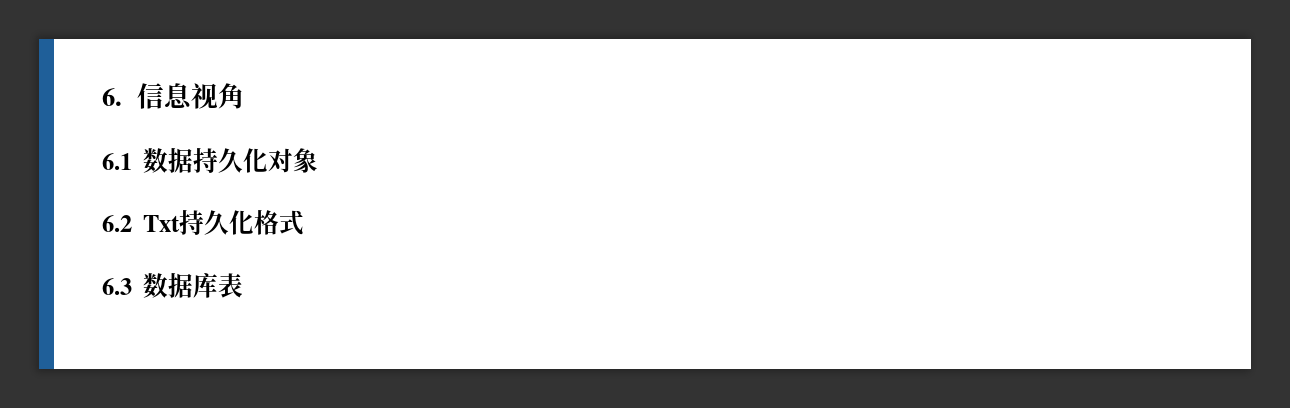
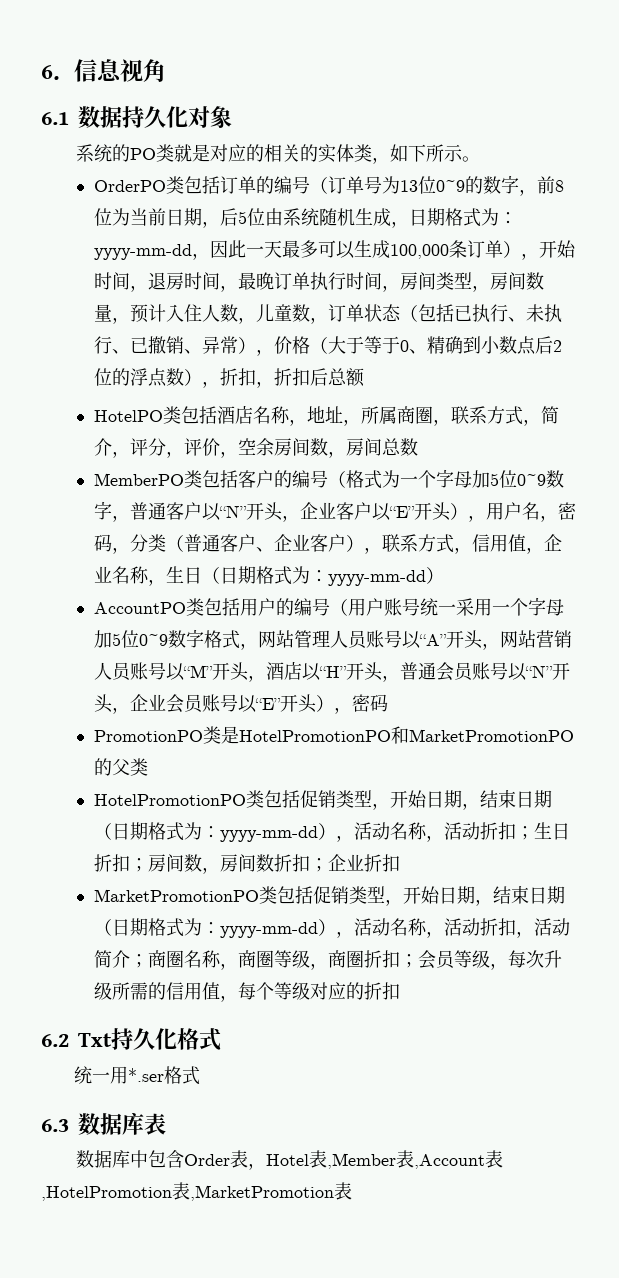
(318, 160) none -> [76,144,481,164] [93,175,564,196] [93,208,517,228] [93,240,576,260] [93,272,544,292] [93,304,562,324] [93,336,562,356] [93,368,365,388] [93,405,559,426] [93,438,418,458] [93,469,564,489] [93,501,576,522] [93,534,562,554] [93,566,444,586] [93,597,564,616] [93,629,572,650] [93,661,570,682] [93,694,388,714] [93,726,574,744] [93,758,148,776] [93,790,552,810] [93,822,570,842] [93,854,400,874] [93,886,565,906] [93,918,570,938] [93,950,562,970] [93,982,400,1002] // 系统的PO类就是对应的相关的实体类，如下所示。 // OrderPO类包括订单的编号（订单号为13位0~9的数字，前8位为当前日期，后5位由系统随机生成，日期格式为：yyyy-mm-dd，因此一天最多可以生成100,000条订单），开始时间，退房时间，最晚订单执行时间，房间类型，房间数量，预计入住人数，儿童数，订单状态（包括已执行、未执行、已撤销、异常），价格（大于等于0、精确到小数点后2位的浮点数），折扣，折扣后总额 // HotelPO类包括酒店名称，地址，所属商圈，联系方式，简介，评分，评价，空余房间数，房间总数 // MemberPO类包括客户的编号（格式为一个字母加5位0~9数字，普通客户以“N”开头，企业客户以“E”开头），用户名，密码，分类（普通客户、企业客户），联系方式，信用值，企业名称，生日（日期格式为：yyyy-mm-dd） // AccountPO类包括用户的编号（用户账号统一采用一个字母加5位0~9数字格式，网站管理人员账号以“A”开头，网站营销人员账号以“M”开头，酒店以“H”开头，普通会员账号以“N”开头，企业会员账号以“E”开头），密码 // PromotionPO类是HotelPromotionPO和MarketPromotionPO的父类 // HotelPromotionPO类包括促销类型，开始日期，结束日期（日期格式为：yyyy-mm-dd），活动名称，活动折扣；生日折扣；房间数，房间数折扣；企业折扣 // MarketPromotionPO类包括促销类型，开始日期，结束日期（日期格式为：yyyy-mm-dd），活动名称，活动折扣，活动简介；商圈名称，商圈等级，商圈折扣；会员等级，每次升级所需的信用值，每个等级对应的折扣
(304, 223) none -> [73,1066,200,1085] // 统一用*.ser格式
(243, 285) none -> [76,1150,504,1170] [41,1182,352,1201] // 数据库中包含Order表，Hotel表,Member表,Account表,HotelPromotion表,MarketPromotion表

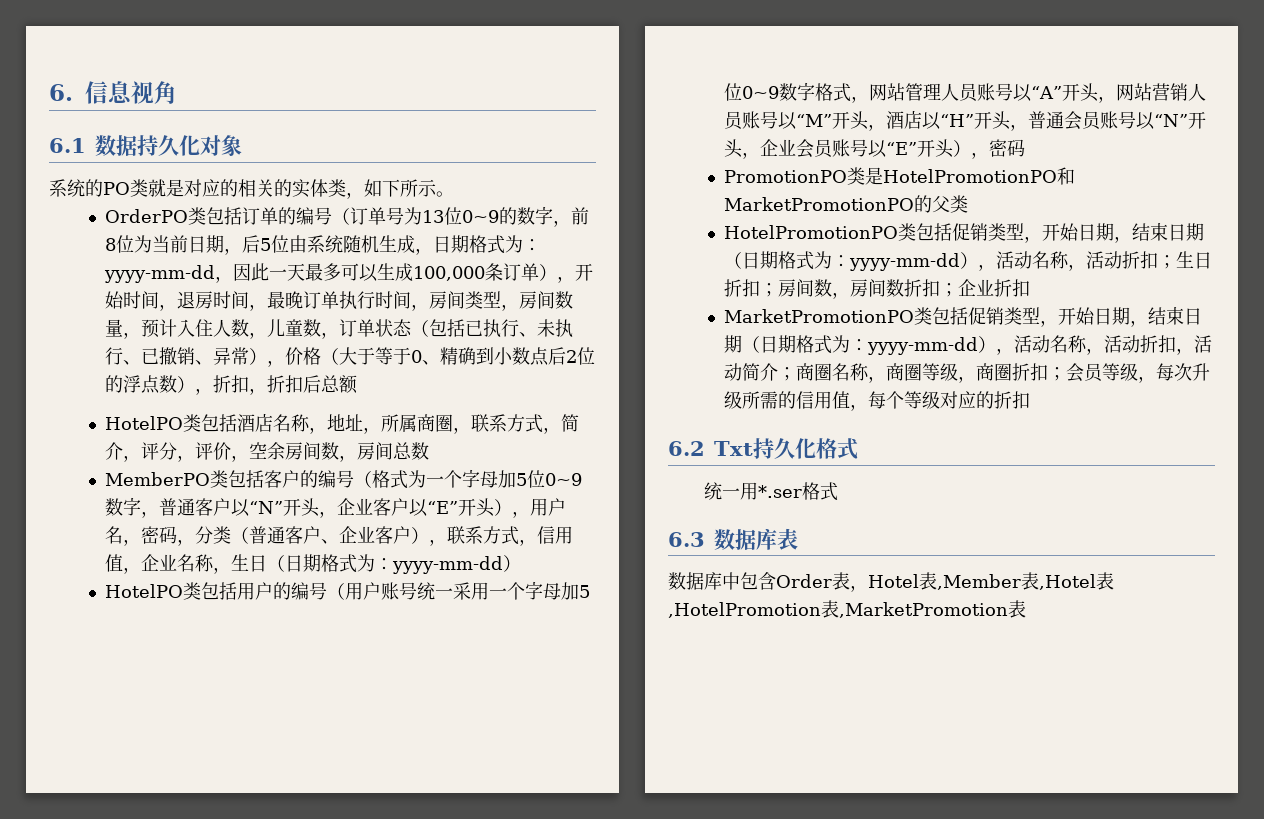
[93,602,186,614] AccountPO -> [104,584,183,598] HotelPO
[414,1154,486,1169] ,Account -> [1039,574,1096,590] ,Hotel

